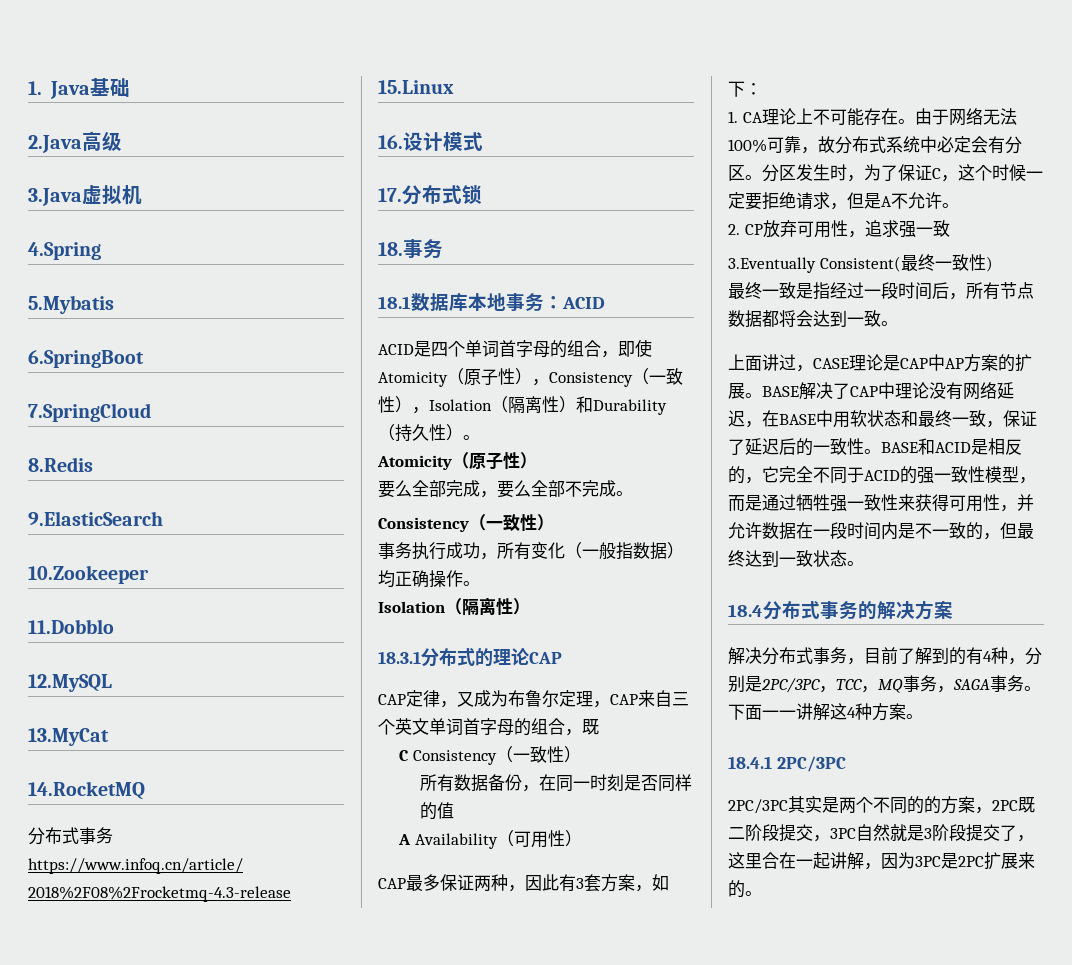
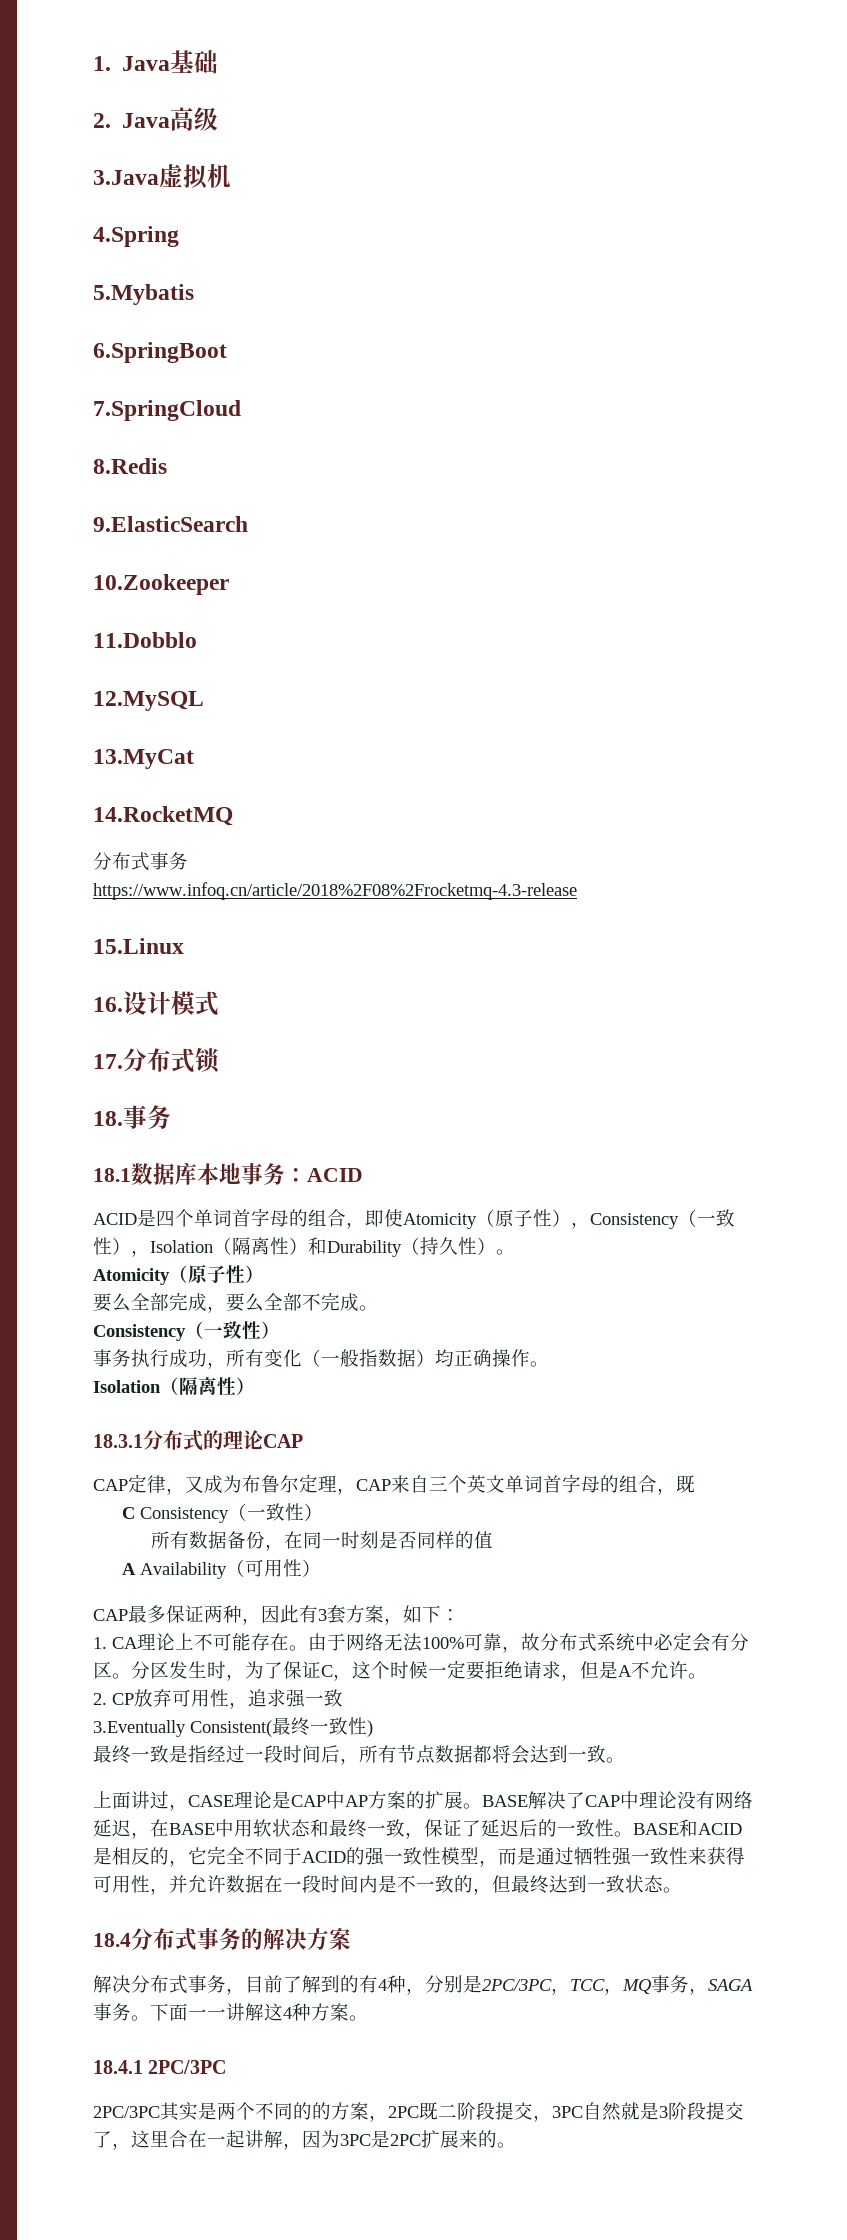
[28,135,82,153] 2.Java -> [93,113,171,128] 2. Java

